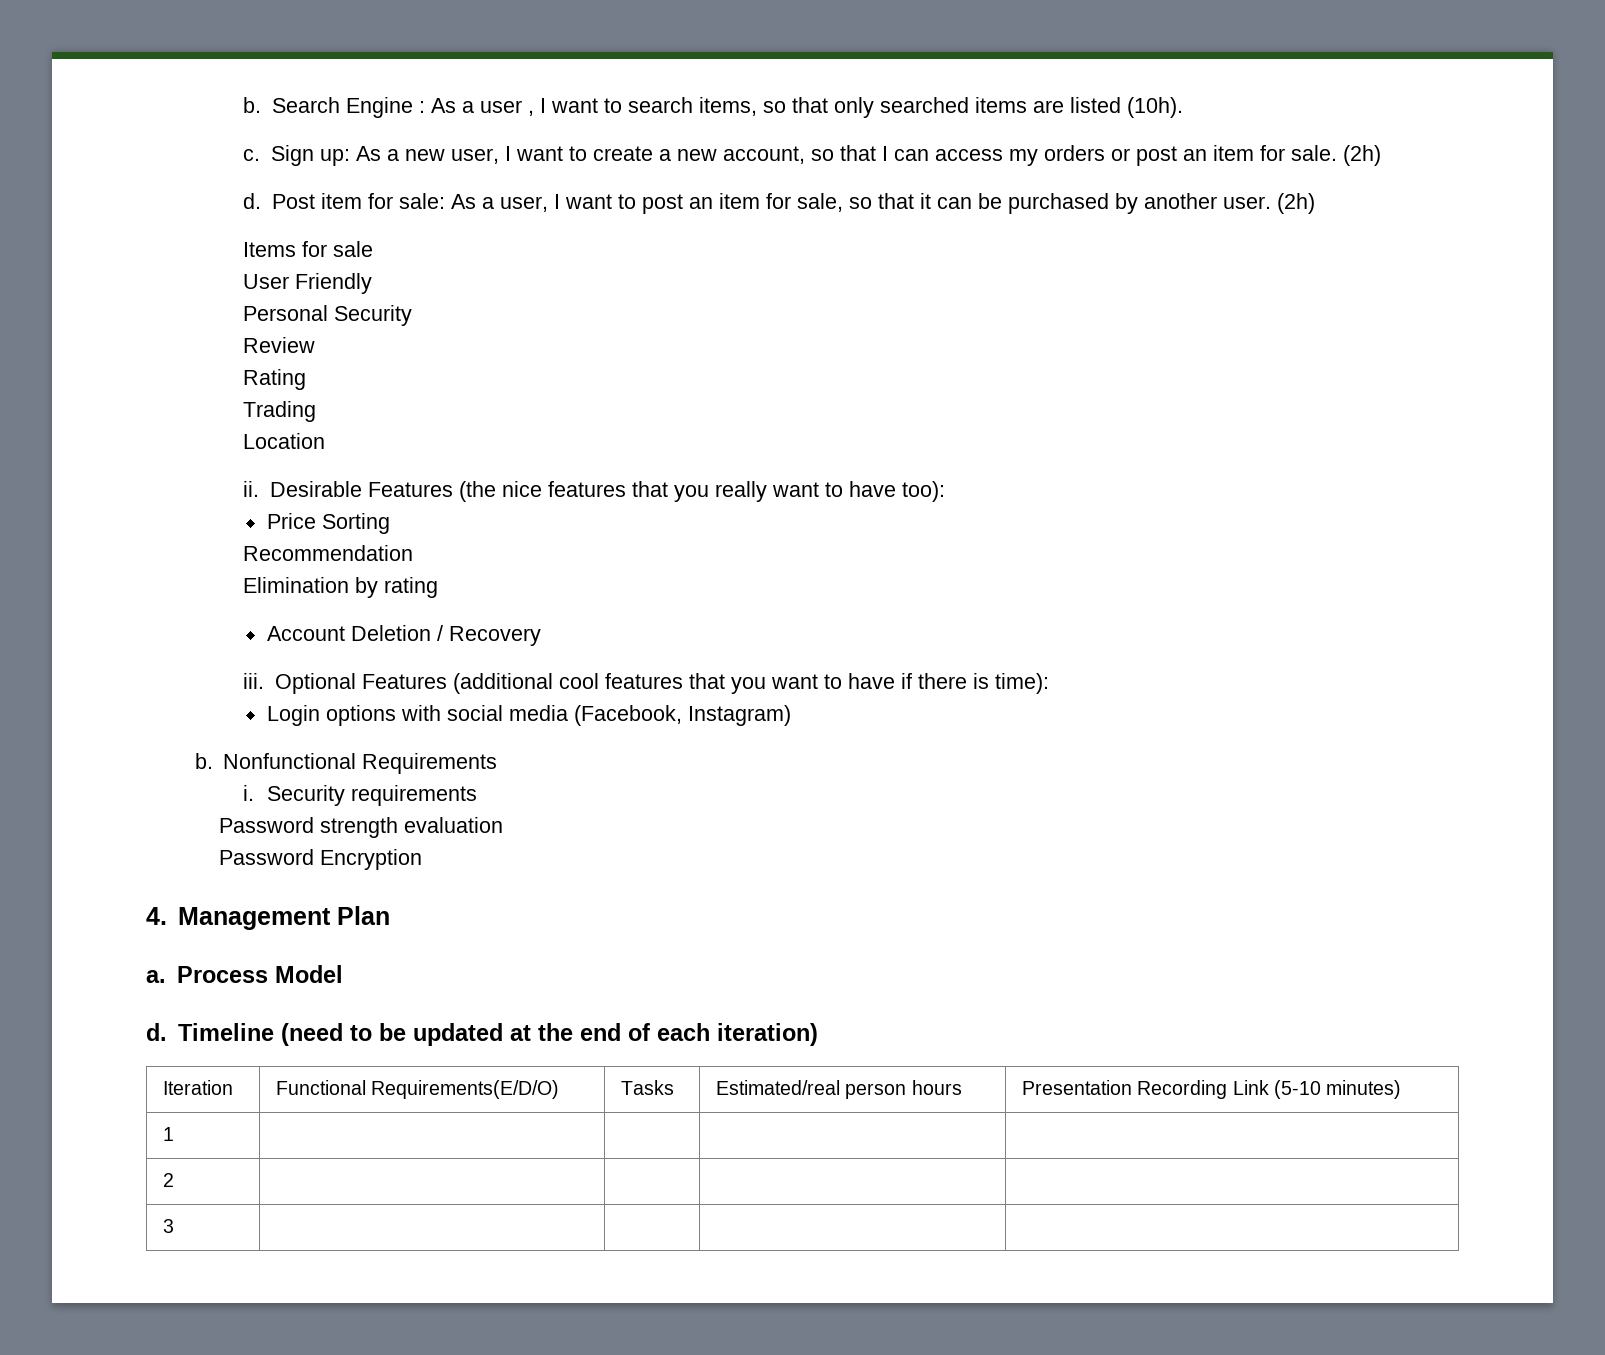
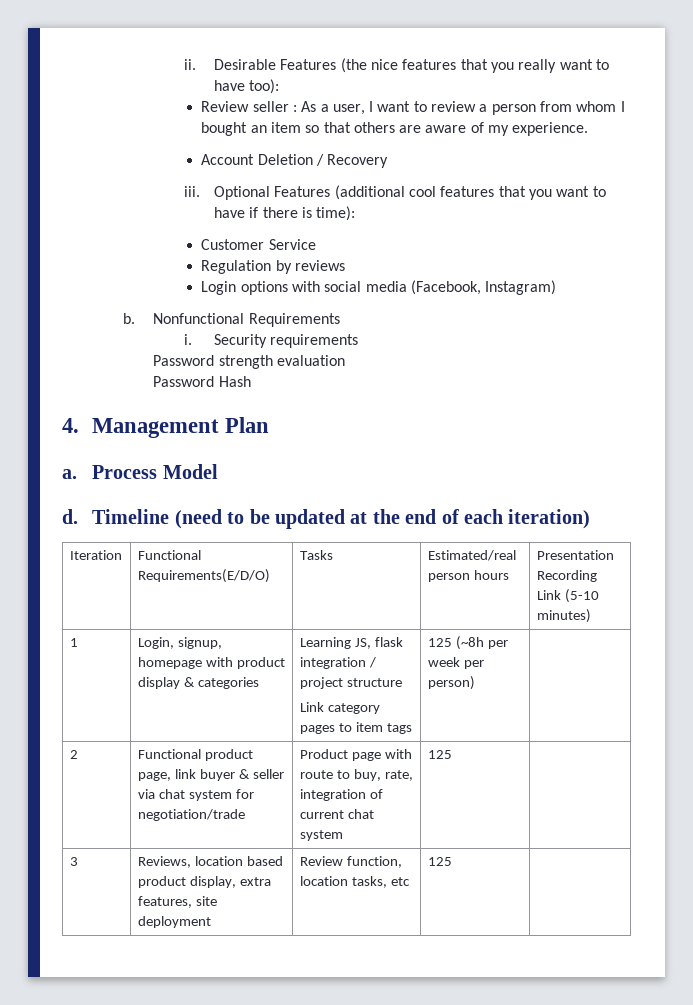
[243,97,1183,118] [243,145,1381,166] [243,193,1315,214] [243,241,374,257] [243,273,373,294] [243,305,413,326] [243,337,316,353] [243,369,307,390] [243,401,317,422] [243,433,326,449] b. Search Engine : As a user , I want to search items, so that only searched items are listed (10h). // c. Sign up: As a new user, I want to create a new account, so that I can access my orders or post an item for sale. (2h) // d. Post item for sale: As a user, I want to post an item for sale, so that it can be purchased by another user. (2h) // Items for sale // User Friendly // Personal Security // Review // Rating // Trading // Location // -> (183, 64) none
[266,513,390,534] [243,545,414,561] [243,577,439,598] Price Sorting // Recommendation // Elimination by rating -> [201,101,625,115] [201,122,589,136] Review seller : As a user, I want to review a person from whom I bought an item so that others are aware of my experience.
(1049, 683) none -> [201,239,316,250] [201,260,345,274] // Customer Service // Regulation by reviews
[319,849,422,870] Encryption -> [218,376,251,387] Hash
[163,1173,175,1187] [163,1219,175,1233] | | | // 2 | | | | // 3 | | | -> [137,637,222,649] [137,657,285,669] [137,677,259,689] [299,637,403,649] [299,657,376,669] [299,677,402,689] [299,702,380,714] [299,722,412,734] [427,636,508,650] [427,657,484,669] [427,676,475,690] [69,750,78,759] [137,749,253,761] [137,769,284,781] [137,789,254,801] [137,809,245,821] [299,749,412,761] [299,769,413,781] [299,789,383,801] [299,809,374,819] [299,830,343,841] [427,750,452,759] [69,857,78,866] [137,856,283,868] [137,876,271,888] [137,896,217,908] [137,916,211,928] [299,856,402,868] [299,876,410,888] [427,857,452,866] Login, signup, homepage with product display & categories | Learning JS, flask integration / project structure // Link category pages to item tags | 125 (~8h per week per person) | // 2 | Functional product page, link buyer & seller via chat system for negotiation/trade | Product page with route to buy, rate, integration of current chat system | 125 | // 3 | Reviews, location based product display, extra features, site deployment | Review function, location tasks, etc | 125

